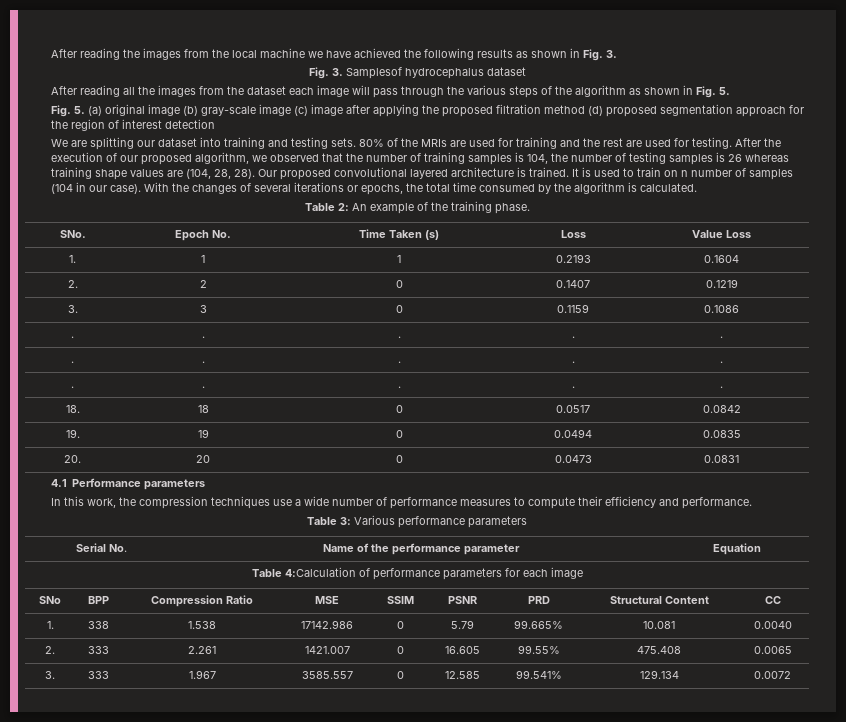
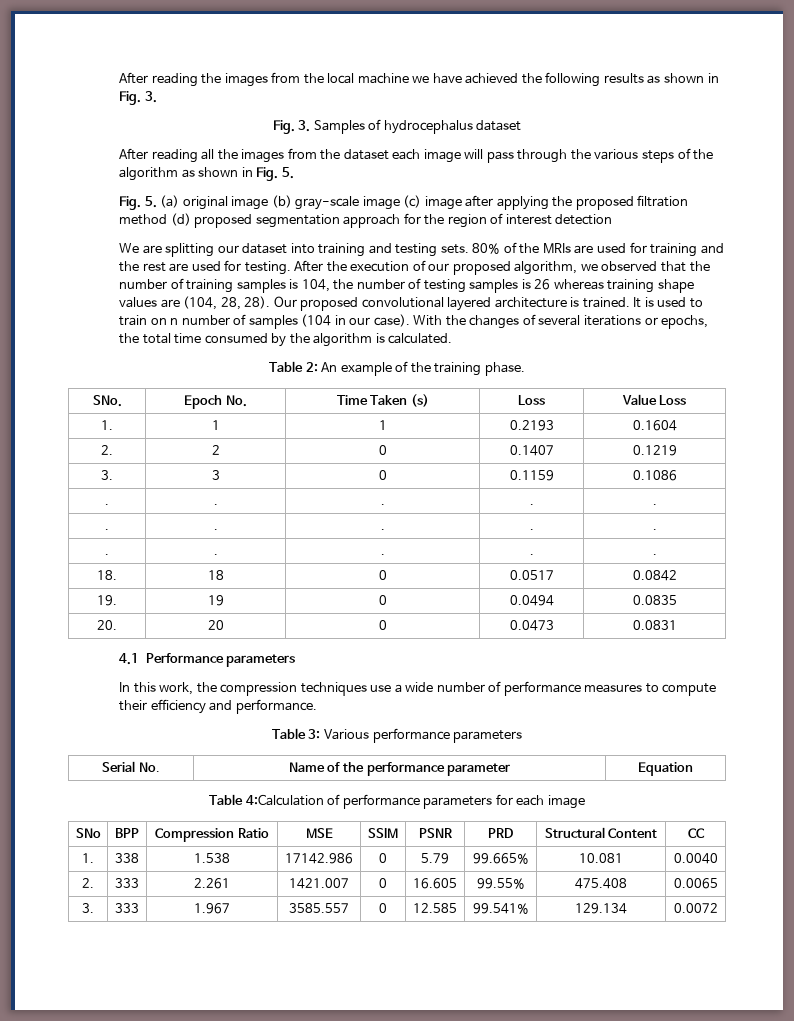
[345,67,402,79] Samplesof -> [313,119,382,134] Samples of

